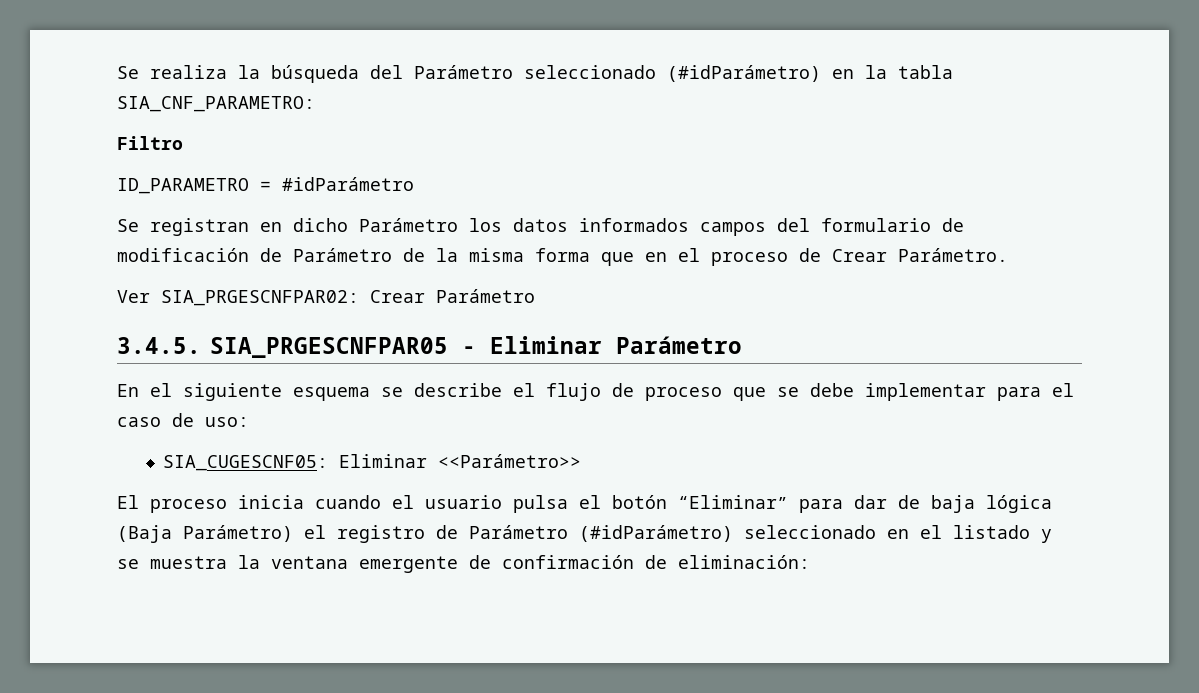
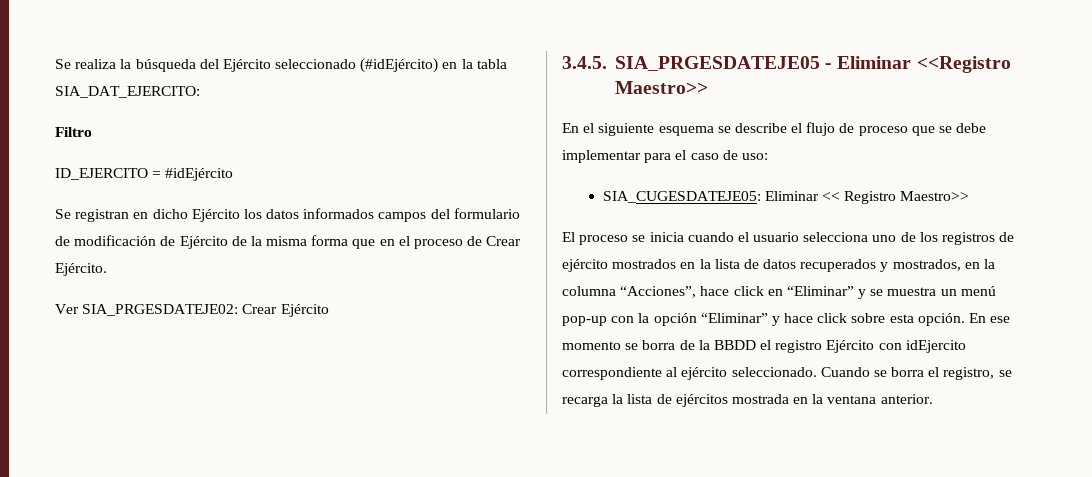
[414,65,821,82] Parámetro seleccionado (#idParámetro) -> [222,58,439,73] Ejército seleccionado (#idEjército)
[117,96,315,112] SIA_CNF_PARAMETRO: -> [55,86,200,98] SIA_DAT_EJERCITO:
[117,177,414,194] ID_PARAMETRO = #idParámetro -> [55,168,234,181] ID_EJERCITO = #idEjército
[359,218,458,232] Parámetro -> [191,209,240,222] Ejército
[293,248,392,262] Parámetro -> [179,236,228,249] Ejército
[898,248,1008,262] Parámetro. -> [55,263,107,276] Ejército.
[161,289,535,306] SIA_PRGESCNFPAR02: Crear Parámetro -> [82,304,329,317] SIA_PRGESDATEJE02: Crear Ejército
[210,337,448,358] SIA_PRGESCNFPAR05 -> [614,56,820,71] SIA_PRGESDATEJE05
[616,336,742,354] Parámetro -> [916,56,1011,73] [614,81,708,94] <<Registro Maestro>>
[163,454,582,471] SIA_CUGESCNF05: Eliminar <<Parámetro>> -> [602,191,970,204] SIA_CUGESDATEJE05: Eliminar << Registro Maestro>>
(227, 506) none -> [632,235,646,242] se
[513,495,1052,513] [117,525,1052,543] [117,555,810,573] pulsa el botón “Eliminar” para dar de baja lógica (Baja Parámetro) el registro de Parámetro (#idParámetro) seleccionado en el listado y se muestra la ventana emergente de confirmación de eliminación: -> [803,232,1015,245] [562,259,996,272] [562,286,996,299] [562,313,1011,326] [562,340,966,353] [562,367,1012,380] [562,394,933,407] selecciona uno de los registros de ejército mostrados en la lista de datos recuperados y mostrados, en la columna “Acciones”, hace click en “Eliminar” y se muestra un menú pop-up con la opción “Eliminar” y hace click sobre esta opción. En ese momento se borra de la BBDD el registro Ejército con idEjercito correspondiente al ejército seleccionado. Cuando se borra el registro, se recarga la lista de ejércitos mostrada en la ventana anterior.

